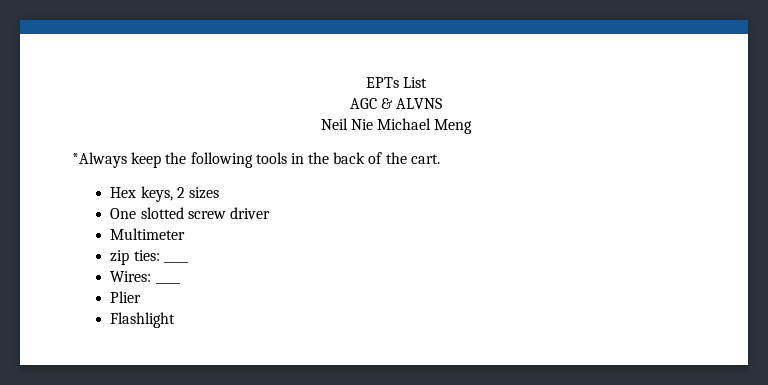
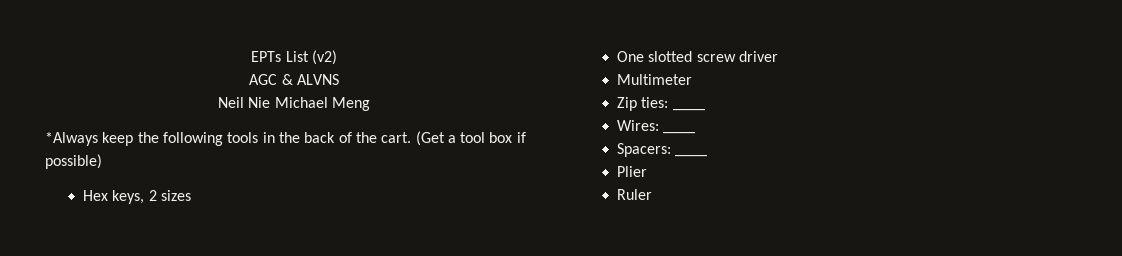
(428, 82) none -> [311,50,337,65] (v2)
(440, 159) none -> [415,131,526,146] [45,154,102,169] (Get a tool box if possible)
[110,250,130,265] zip -> [616,97,637,111] Zip
(180, 283) none -> [616,143,708,157] // Spacers: ____
[110,312,176,328] Flashlight -> [616,189,652,200] Ruler

